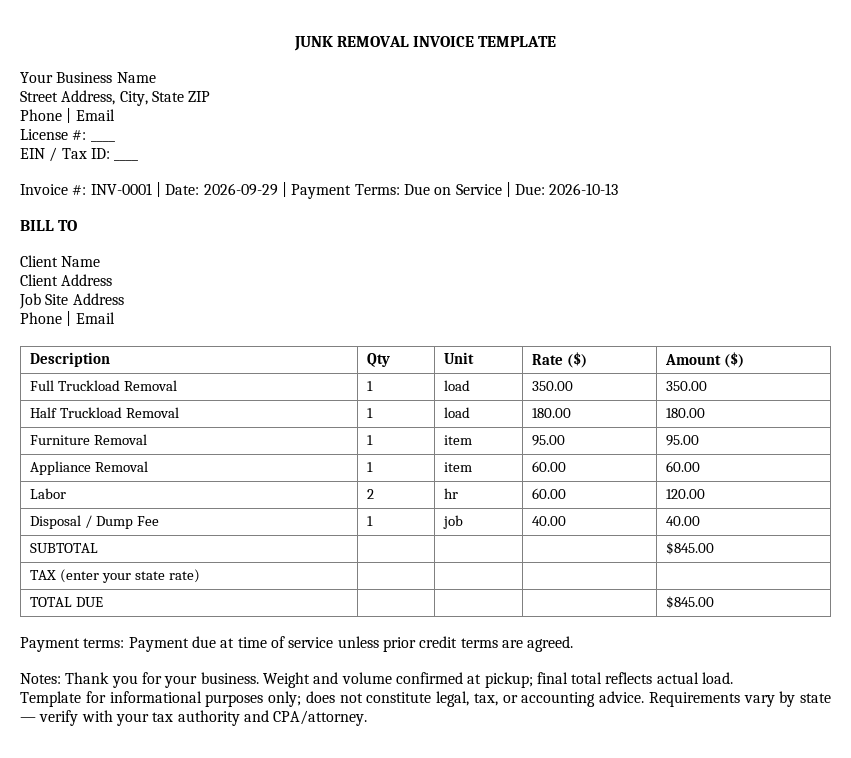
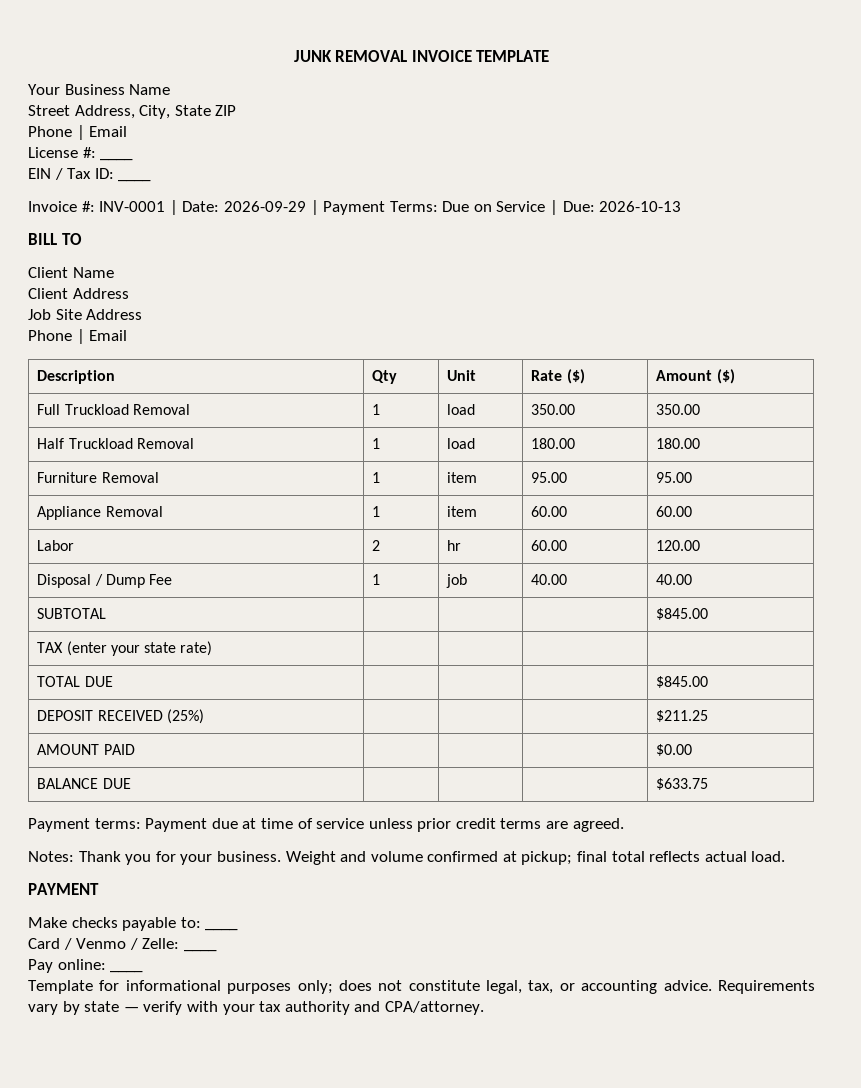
(715, 602) none -> [37,709,204,724] [656,710,709,722] [37,744,135,755] [656,744,693,756] [37,778,131,789] [656,778,709,790] // DEPOSIT RECEIVED (25%) | | | | $211.25 // AMOUNT PAID | | | | $0.00 // BALANCE DUE | | | | $633.75
(734, 678) none -> [28,883,99,895] [28,917,201,931] [205,928,239,931] [28,938,180,950] [183,949,217,952] [28,959,106,973] [110,970,144,973] // PAYMENT // Make checks payable to: ____ // Card / Venmo / Zelle: ____ // Pay online: ____

